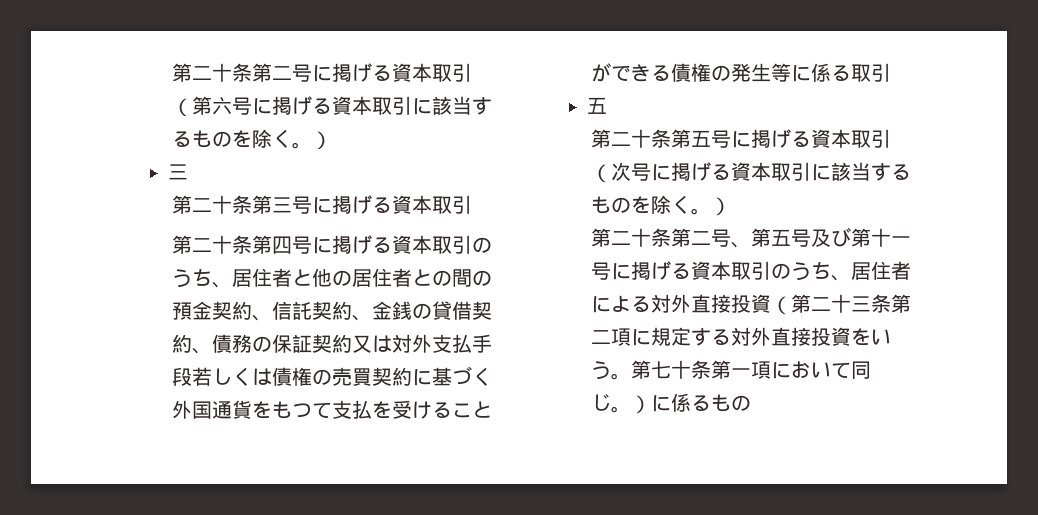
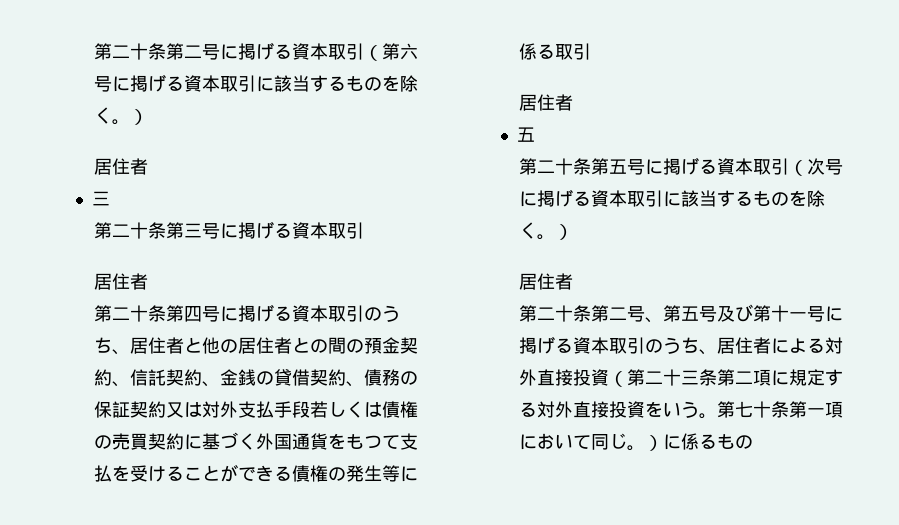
(332, 140) none -> [94,158,149,175] // 居住者
(472, 204) none -> [94,273,149,290] // 居住者
(891, 72) none -> [519,94,574,111] // 居住者
(731, 206) none -> [519,273,574,290] // 居住者

